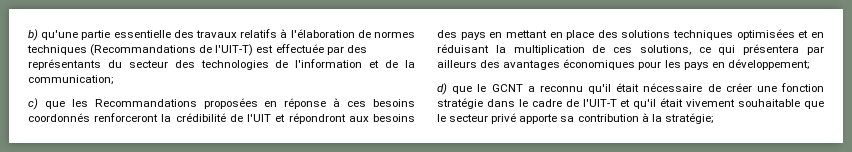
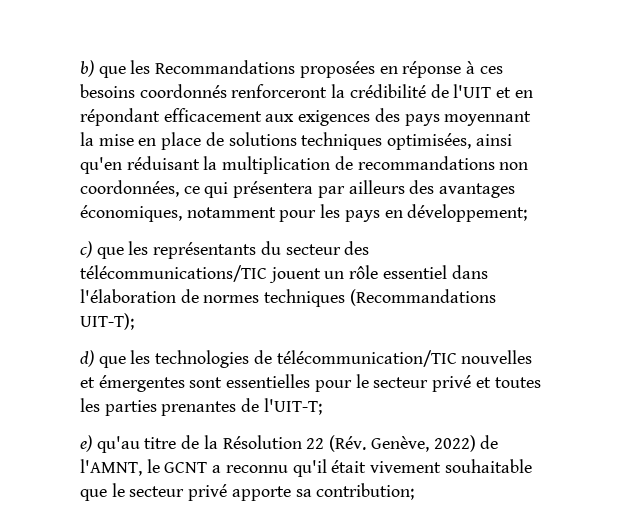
[41,29,415,40] [27,44,367,56] [28,59,416,70] [28,75,114,85] [28,98,38,110] qu'une partie essentielle des travaux relatifs à l'élaboration de normes techniques (Recommandations de l'UIT-T) est effectuée par des représentants du secteur des technologies de l'information et de la communication; // c) -> (94, 68) none
[288,113,416,124] [437,30,547,40] répondront aux besoins des pays en mettant -> [514,90,533,98] [80,108,532,126] [80,132,134,146] en répondant efficacement aux exigences des pays moyennant la mise
[597,30,618,38] des -> [205,132,224,146] de
[736,29,824,40] optimisées et en -> [387,133,512,150] [80,157,122,174] optimisées, ainsi qu'en
[613,45,691,55] ces solutions, -> [357,156,529,170] [80,180,179,197] recommandations non coordonnées,
[563,59,636,70] économiques -> [80,205,276,222] économiques, notamment
[437,83,473,95] d) que -> [80,241,370,259] [80,265,488,283] [80,289,496,307] [80,313,134,330] [80,350,533,368] [80,374,541,392] [80,398,322,416] [80,435,499,453] [80,459,142,476] c) que les représentants du secteur des télécommunications/TIC jouent un rôle essentiel dans l'élaboration de normes techniques (Recommandations UIT-T); // d) que les technologies de télécommunication/TIC nouvelles et émergentes sont essentielles pour le secteur privé et toutes les parties prenantes de l'UIT-T; // e) qu'au titre de la Résolution 22 (Rév. Genève, 2022) de l'AMNT,
[643,83,825,92] [437,98,684,109] nécessaire de créer une fonction stratégie dans le cadre de l'UIT-T et qu'il était -> (367, 466) none
[577,113,714,124] contribution à la stratégie; -> [316,483,415,500] contribution;

